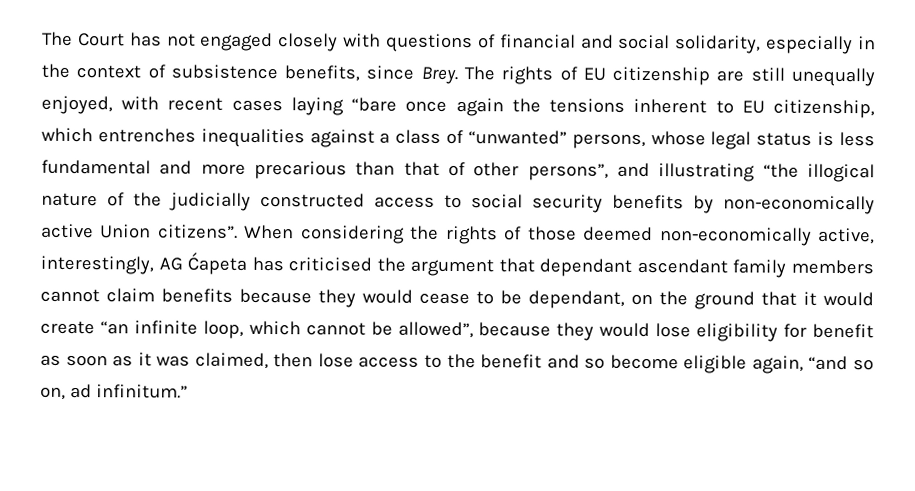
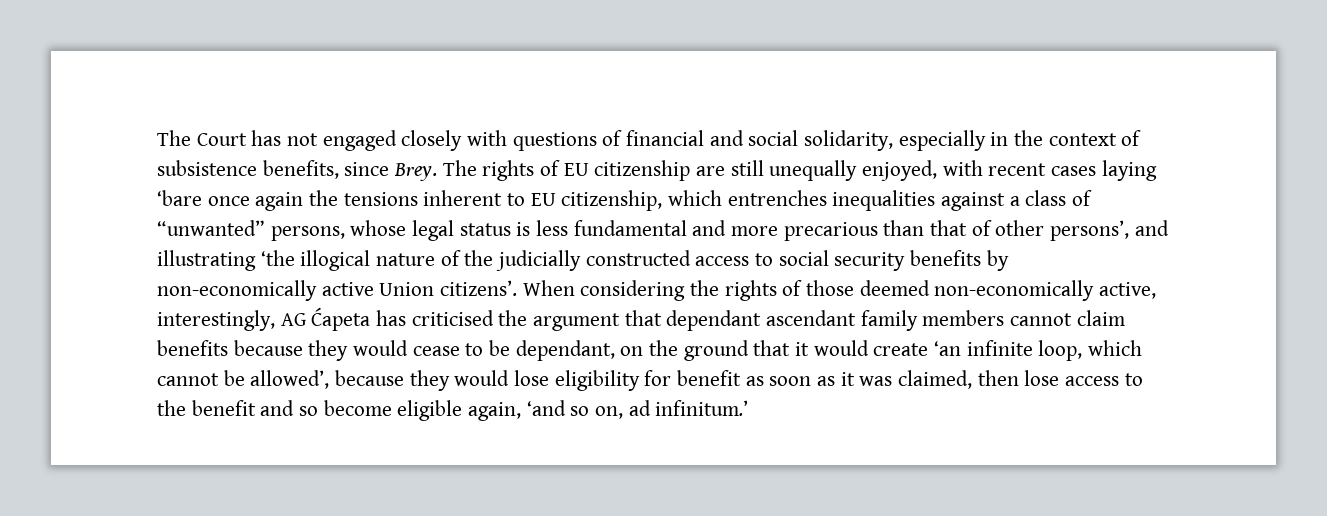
[351,97,398,112] “bare -> [157,190,202,206] ‘bare
[527,163,609,181] persons”, -> [1050,220,1130,241] persons’,
[762,163,799,178] “the -> [260,250,295,266] ‘the
[157,224,238,239] citizens”. -> [440,280,518,296] citizens’.
[99,321,129,335] “an -> [934,341,962,356] ‘an
[397,321,474,339] allowed”, -> [250,370,330,389] allowed’,
[808,355,849,371] “and -> [526,400,566,416] ‘and
[95,384,188,399] infinitum.” -> [655,400,749,416] infinitum.’

